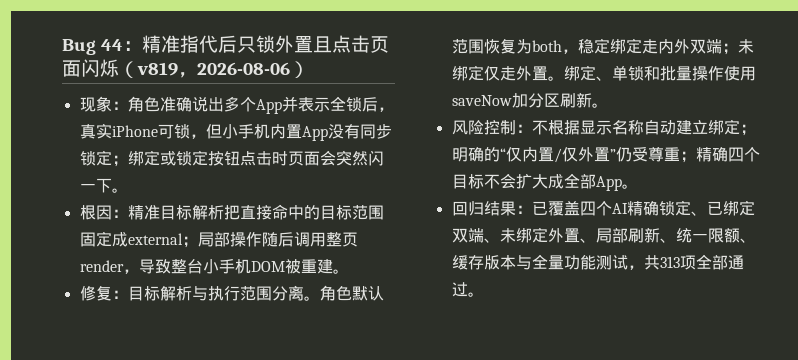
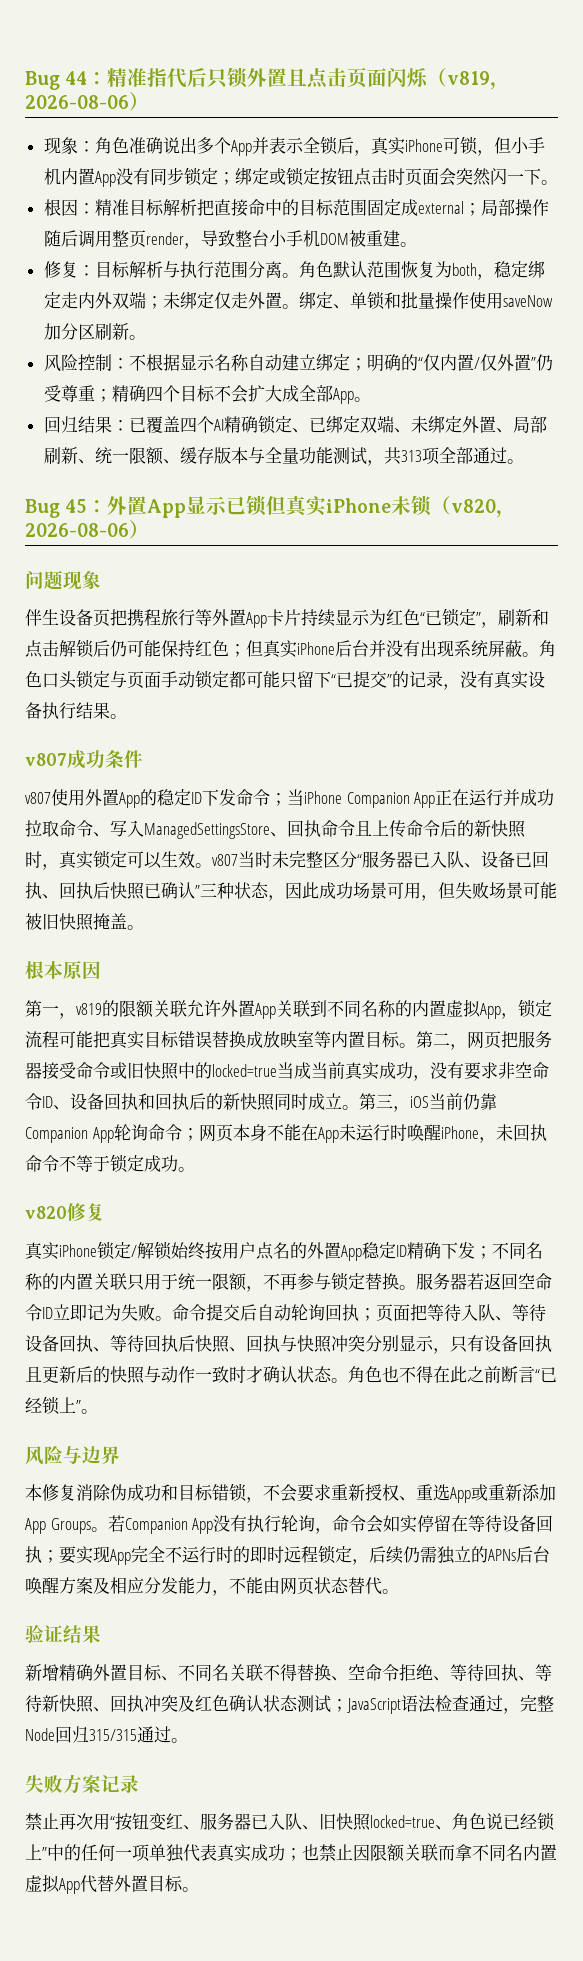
(484, 294) none -> [25,495,517,518] [25,520,149,539] [25,570,101,590] [25,608,549,628] [25,639,556,658] [25,670,545,690] [25,702,127,719] [25,750,143,769] [25,789,555,808] [25,820,526,839] [25,850,549,870] [25,882,557,901] [25,913,144,931] [25,961,101,979] [25,999,552,1019] [25,1031,552,1050] [25,1062,549,1081] [25,1093,497,1112] [25,1124,547,1143] [25,1154,195,1173] [25,1203,105,1221] [25,1241,543,1261] [25,1272,552,1292] [25,1304,546,1322] [25,1335,552,1354] [25,1366,557,1384] [25,1396,98,1415] [25,1445,120,1465] [25,1483,556,1503] [25,1515,554,1534] [25,1545,550,1565] [25,1577,399,1596] [25,1625,101,1644] [25,1664,552,1681] [25,1695,554,1714] [25,1726,188,1743] [25,1774,139,1794] [25,1812,555,1831] [25,1844,557,1862] [25,1874,199,1894] // Bug 45：外置App显示已锁但真实iPhone未锁（v820，2026-08-06） // 问题现象 // 伴生设备页把携程旅行等外置App卡片持续显示为红色“已锁定”，刷新和点击解锁后仍可能保持红色；但真实iPhone后台并没有出现系统屏蔽。角色口头锁定与页面手动锁定都可能只留下“已提交”的记录，没有真实设备执行结果。 // v807成功条件 // v807使用外置App的稳定ID下发命令；当iPhone Companion App正在运行并成功拉取命令、写入ManagedSettingsStore、回执命令且上传命令后的新快照时，真实锁定可以生效。v807当时未完整区分“服务器已入队、设备已回执、回执后快照已确认”三种状态，因此成功场景可用，但失败场景可能被旧快照掩盖。 // 根本原因 // 第一，v819的限额关联允许外置App关联到不同名称的内置虚拟App，锁定流程可能把真实目标错误替换成放映室等内置目标。第二，网页把服务器接受命令或旧快照中的locked=true当成当前真实成功，没有要求非空命令ID、设备回执和回执后的新快照同时成立。第三，iOS当前仍靠Companion App轮询命令；网页本身不能在App未运行时唤醒iPhone，未回执命令不等于锁定成功。 // v820修复 // 真实iPhone锁定/解锁始终按用户点名的外置App稳定ID精确下发；不同名称的内置关联只用于统一限额，不再参与锁定替换。服务器若返回空命令ID立即记为失败。命令提交后自动轮询回执；页面把等待入队、等待设备回执、等待回执后快照、回执与快照冲突分别显示，只有设备回执且更新后的快照与动作一致时才确认状态。角色也不得在此之前断言“已经锁上”。 // 风险与边界 // 本修复消除伪成功和目标错锁，不会要求重新授权、重选App或重新添加App Groups。若Companion App没有执行轮询，命令会如实停留在等待设备回执；要实现App完全不运行时的即时远程锁定，后续仍需独立的APNs后台唤醒方案及相应分发能力，不能由网页状态替代。 // 验证结果 // 新增精确外置目标、不同名关联不得替换、空命令拒绝、等待回执、等待新快照、回执冲突及红色确认状态测试；JavaScript语法检查通过，完整Node回归315/315通过。 // 失败方案记录 // 禁止再次用“按钮变红、服务器已入队、旧快照locked=true、角色说已经锁上”中的任何一项单独代表真实成功；也禁止因限额关联而拿不同名内置虚拟App代替外置目标。

